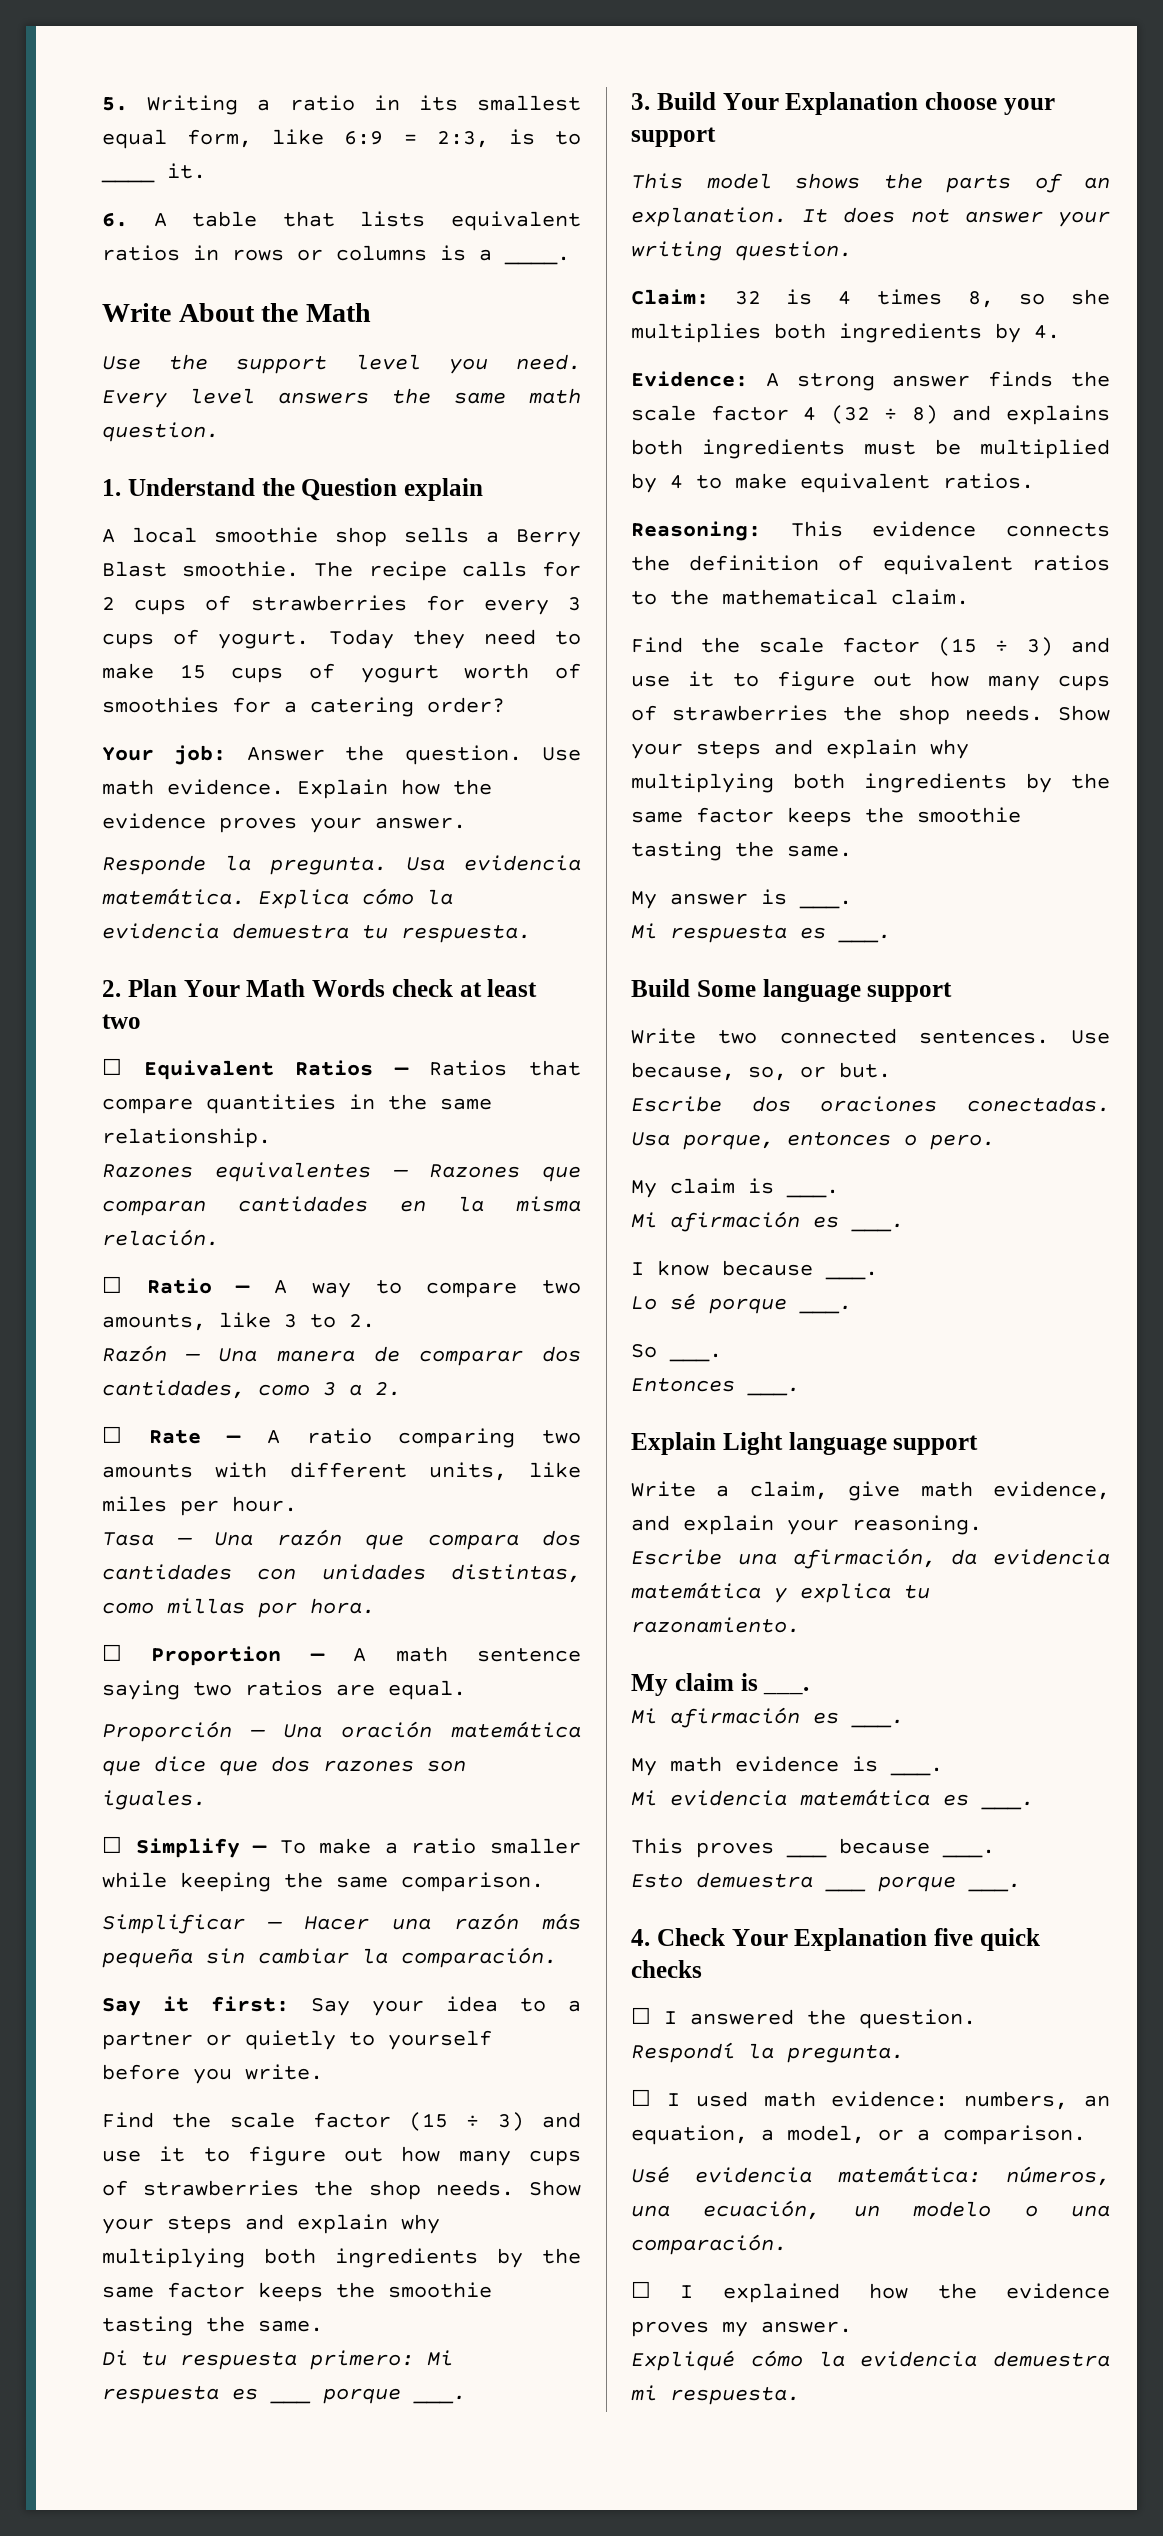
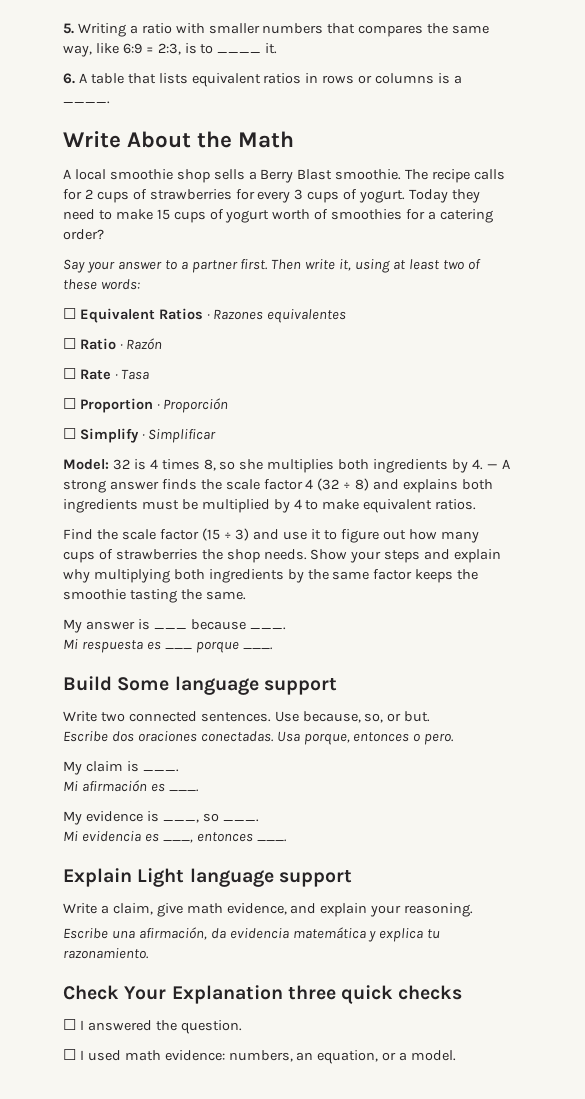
[373,95,581,111] [102,129,253,149] in its smallest equal form, -> [175,23,490,37] [63,45,92,57] with smaller numbers that compares the same way,
[102,354,581,374] [102,388,581,408] [102,422,219,442] [102,478,483,501] // Use the support level you need. Every level answers the same math question. // 1. Understand the Question explain -> (295, 139) none
[102,745,581,765] [102,779,492,799] [102,813,466,833] [102,855,581,875] [102,888,453,909] [102,923,531,943] [102,979,453,997] Your job: Answer the question. Use math evidence. Explain how the evidence proves your answer. // Responde la pregunta. Usa evidencia matemática. Explica cómo la evidencia demuestra tu respuesta. // 2. Plan Your Math Words check -> [63,259,391,273] Say your answer to a partner first. Then write it, using
(141, 1021) none -> [467,259,481,270] [63,279,140,290] of these words:
[393,1060,581,1076] [102,1094,492,1114] [102,1128,271,1148] [102,1162,581,1182] [102,1196,581,1216] [102,1229,219,1246] [102,1276,581,1298] [102,1312,375,1331] [102,1345,581,1366] [102,1380,401,1399] [102,1426,581,1448] [102,1462,581,1481] [102,1496,297,1516] [102,1529,581,1550] [102,1564,581,1583] [102,1598,375,1618] [102,1644,581,1666] [102,1680,466,1700] [102,1721,581,1742] [102,1756,466,1776] [102,1790,206,1810] [102,1836,581,1858] [102,1872,544,1892] [102,1913,581,1934] [102,1947,557,1968] [102,1996,581,2016] [102,2030,492,2050] [102,2064,323,2084] [102,2112,581,2131] [102,2146,581,2166] [102,2180,581,2200] [102,2214,440,2234] [102,2248,581,2268] [102,2282,492,2302] [102,2316,323,2336] [102,2350,453,2370] [102,2386,466,2404] [631,92,1055,115] [631,127,716,147] [631,173,1110,193] [631,207,1110,227] [631,241,852,261] [631,289,709,305] — Ratios that compare quantities in the same relationship. // Razones equivalentes — Razones que comparan cantidades en la misma relación. // ☐ Ratio — A way to compare two amounts, like 3 to 2. // Razón — Una manera de comparar dos cantidades, como 3 a 2. // ☐ Rate — A ratio comparing two amounts with different units, like miles per hour. // Tasa — Una razón que compara dos cantidades con unidades distintas, como millas por hora. // ☐ Proportion — A math sentence saying two ratios are equal. // Proporción — Una oración matemática que dice que dos razones son iguales. // ☐ Simplify — To make a ratio smaller while keeping the same comparison. // Simplificar — Hacer una razón más pequeña sin cambiar la comparación. // Say it first: Say your idea to a partner or quietly to yourself before you write. // Find the scale factor (15 ÷ 3) and use it to figure out how many cups of strawberries the shop needs. Show your steps and explain why multiplying both ingredients by the same factor keeps the smoothie tasting the same. // Di tu respuesta primero: Mi respuesta es ___ porque ___. // 3. Build Your Explanation choose your support // This model shows the parts of an explanation. It does not answer your writing question. // Claim: -> [206,309,346,323] [63,338,162,350] [63,368,149,380] [63,398,228,413] [63,428,216,443] [63,459,109,470] · Razones equivalentes // ☐ Ratio · Razón // ☐ Rate · Tasa // ☐ Proportion · Proporción // ☐ Simplify · Simplificar // Model:
[631,371,748,387] // Evidence: -> [486,464,498,469] —
[631,521,1110,541] [631,555,1110,575] [631,589,969,605] // Reasoning: This evidence connects the definition of equivalent ratios to the mathematical claim. -> (477, 504) none
(787, 897) none -> [153,619,246,630] ___ because
(826, 933) none -> [164,641,239,653] ___ porque
[631,1260,878,1280] [631,1293,852,1314] [631,1344,722,1362] [631,1378,735,1392] I know because ___. // Lo sé porque ___. // So ___. // Entonces -> [63,811,259,825] [63,831,253,843] My evidence is ___, so ___. // Mi evidencia es ___, entonces
[631,1673,810,1696] [631,1707,904,1728] [631,1756,943,1776] [631,1789,1034,1810] [631,1838,995,1858] [631,1872,1021,1892] [631,1929,650,1946] My claim is ___. // Mi afirmación es ___. // My math evidence is ___. // Mi evidencia matemática es ___. // This proves ___ because ___. // Esto demuestra ___ porque ___. // 4. -> (149, 953) none
[934,1928,973,1946] five -> [287,985,336,1000] three
[631,2042,904,2063] // Respondí la pregunta. -> (242, 1027) none
[761,2125,1086,2145] [631,2166,1110,2186] [631,2200,1110,2220] [631,2234,787,2255] [631,2281,1110,2303] [631,2321,852,2337] [631,2350,1110,2371] [631,2385,800,2405] a model, or a comparison. // Usé evidencia matemática: números, una ecuación, un modelo o una comparación. // ☐ I explained how the evidence proves my answer. // Expliqué cómo la evidencia demuestra mi respuesta. -> [382,1050,457,1061] or a model.

